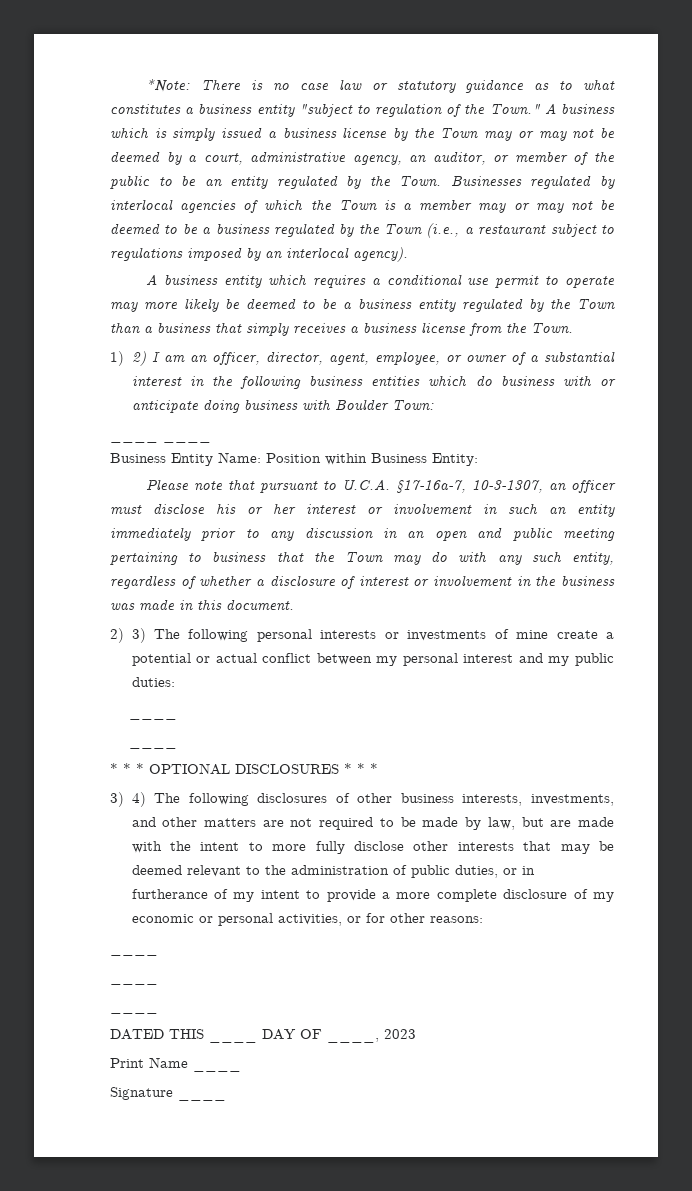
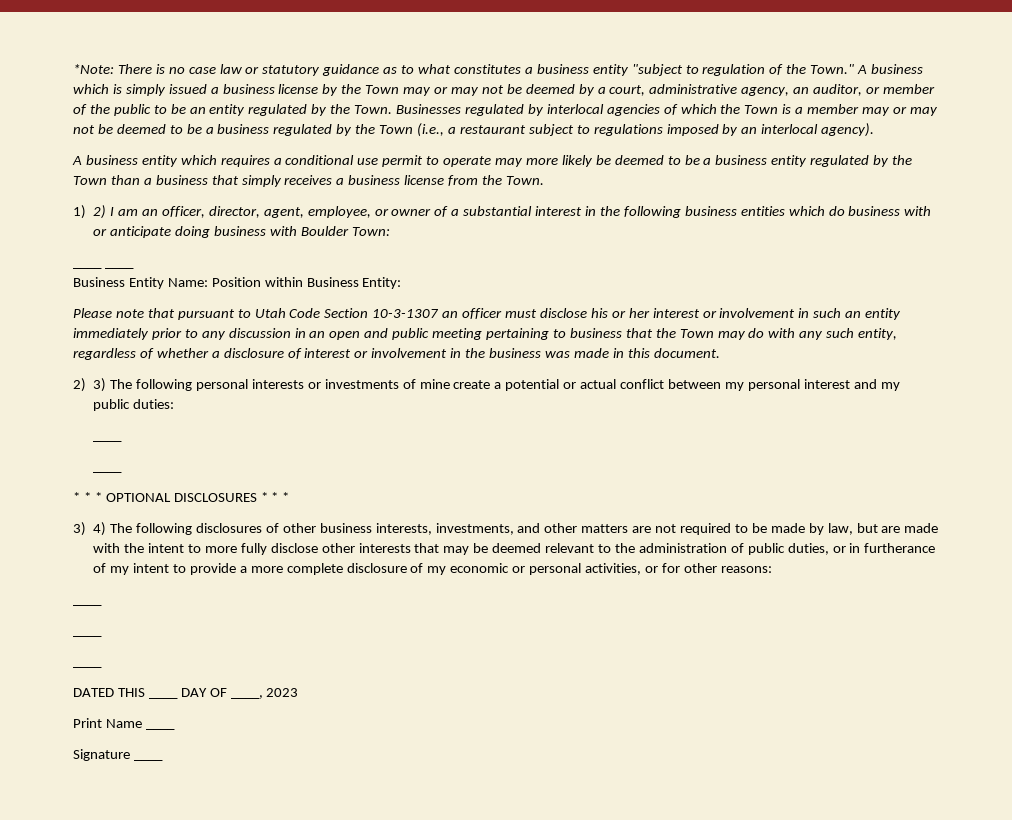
[342,479,544,493] U.C.A. §17-16a-7, 10-3-1307, -> [254,308,440,318] Utah Code Section 10-3-1307

